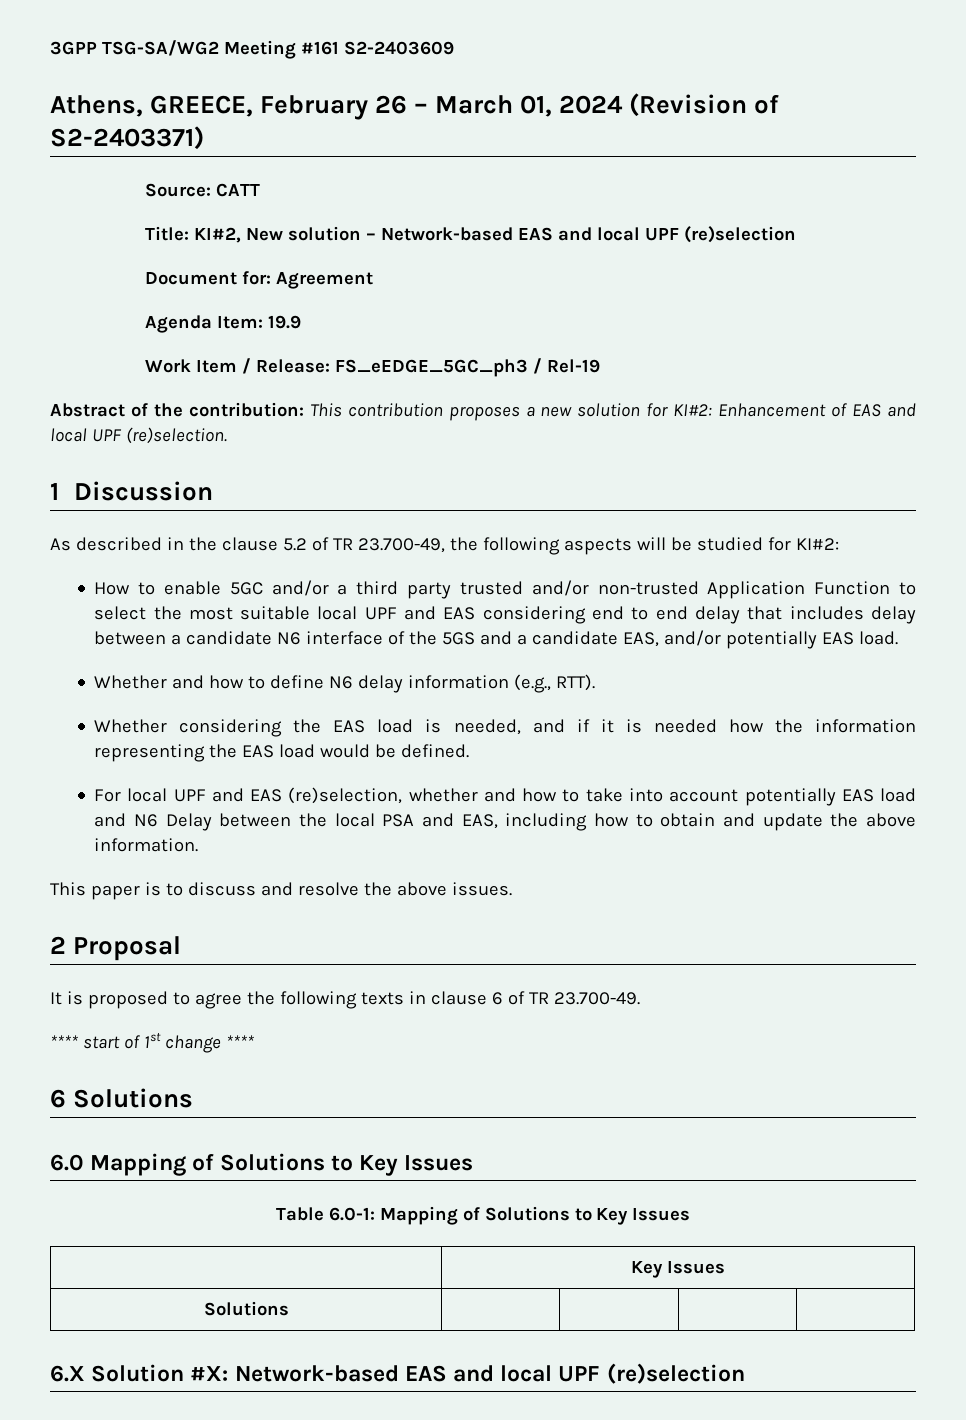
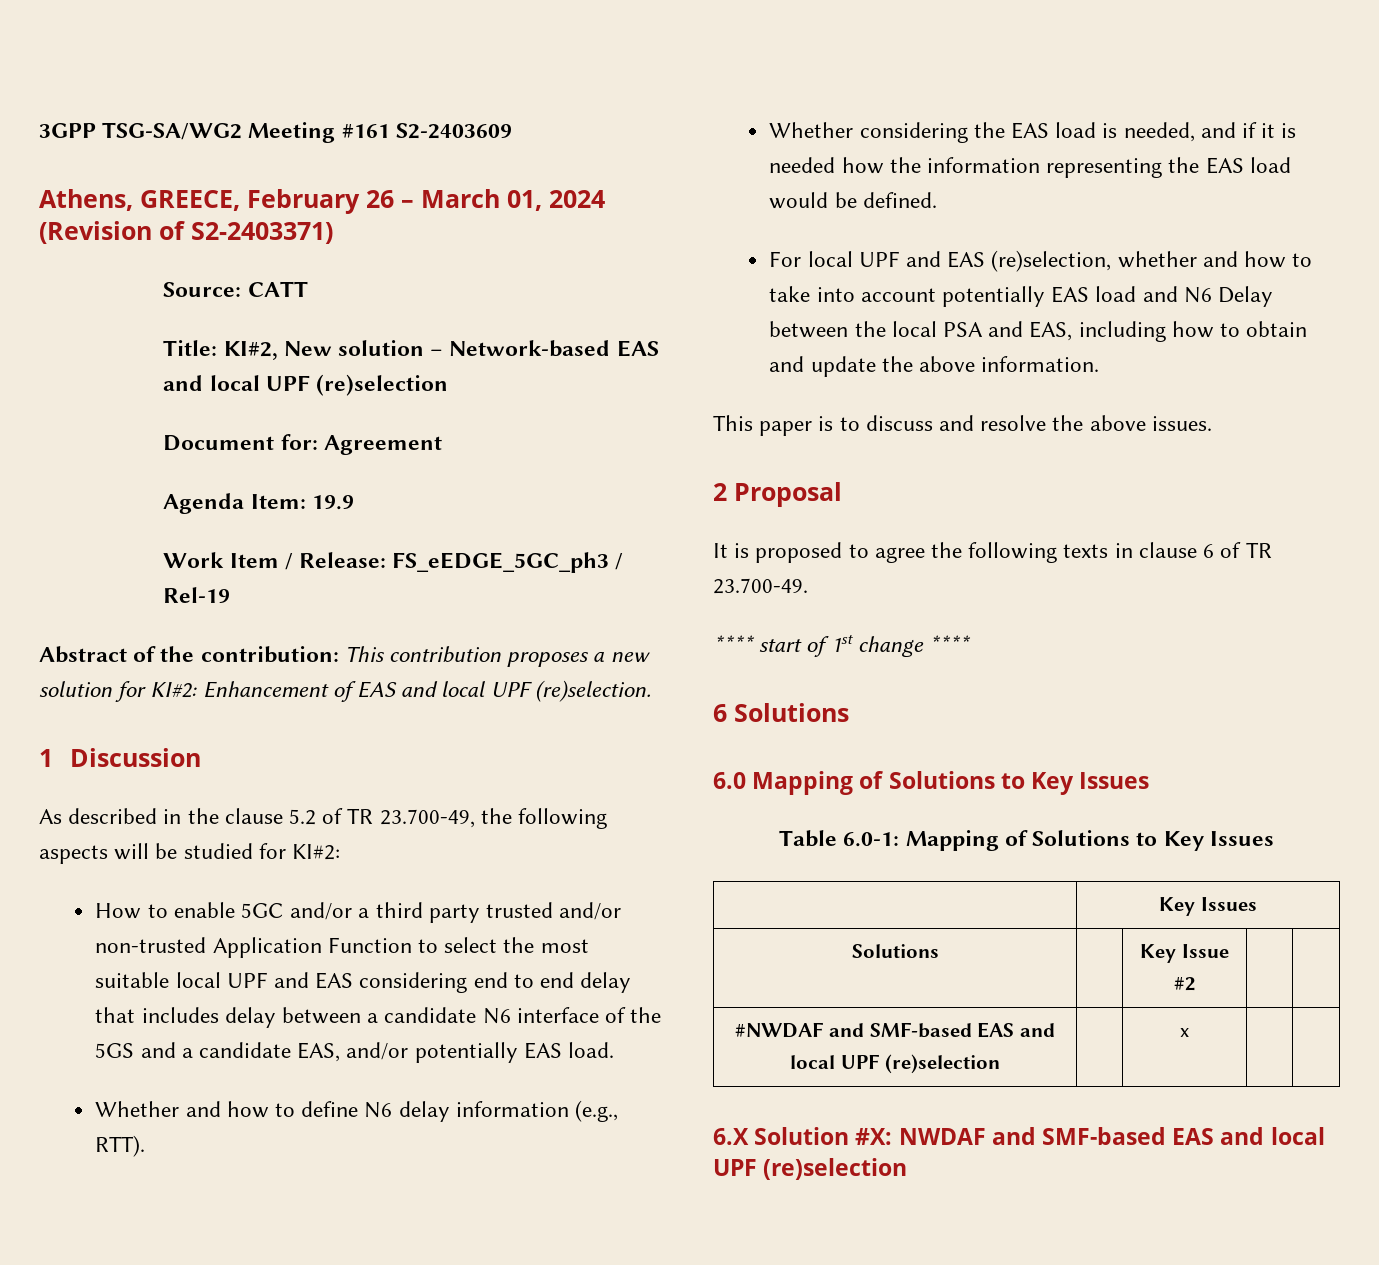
(289, 1308) none -> [1140,944,1229,963] [1173,977,1196,991] [735,1022,1055,1038] [790,1054,1000,1074] [1180,1028,1189,1037] Key Issue #2 | | // #NWDAF and SMF-based EAS and local UPF (re)selection | | x
[234,1365,399,1382] Network-based -> [898,1127,1167,1145] NWDAF and SMF-based

